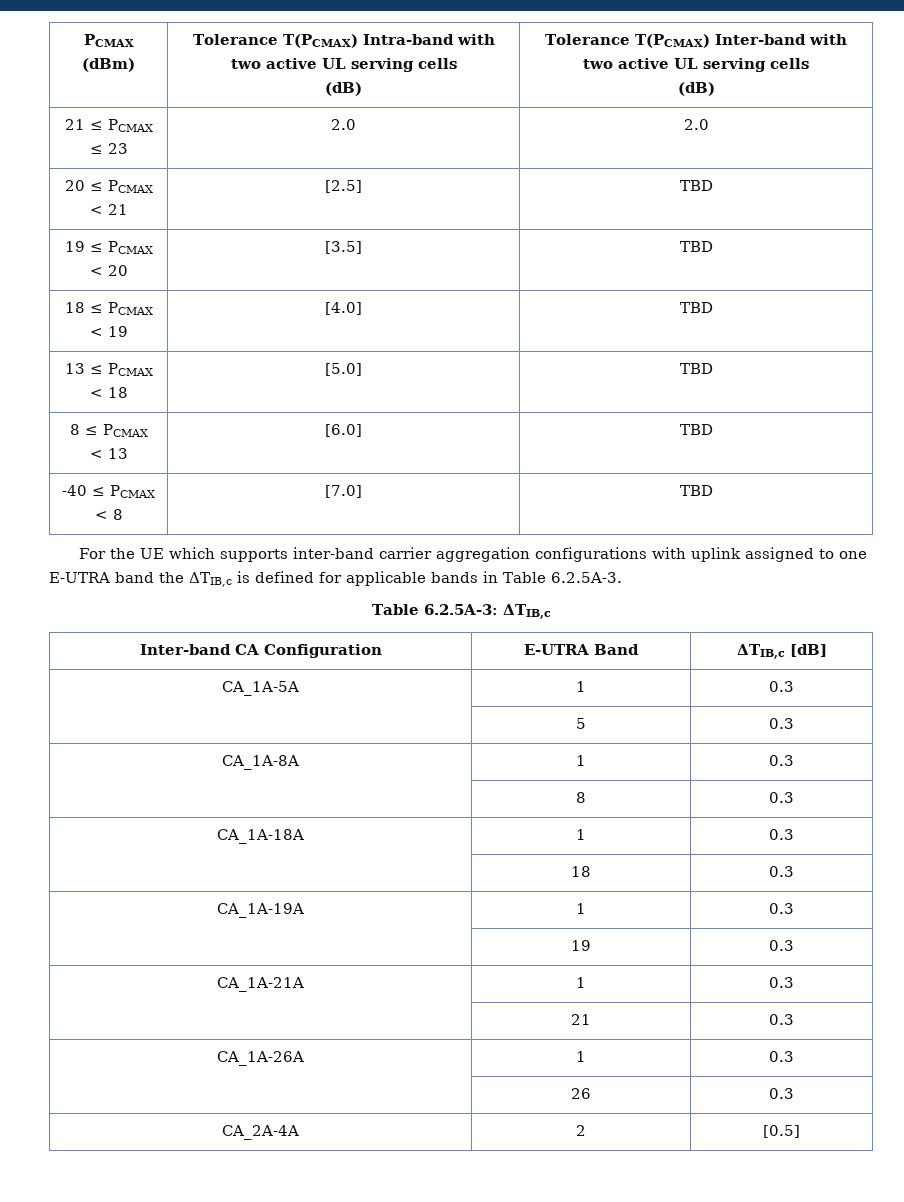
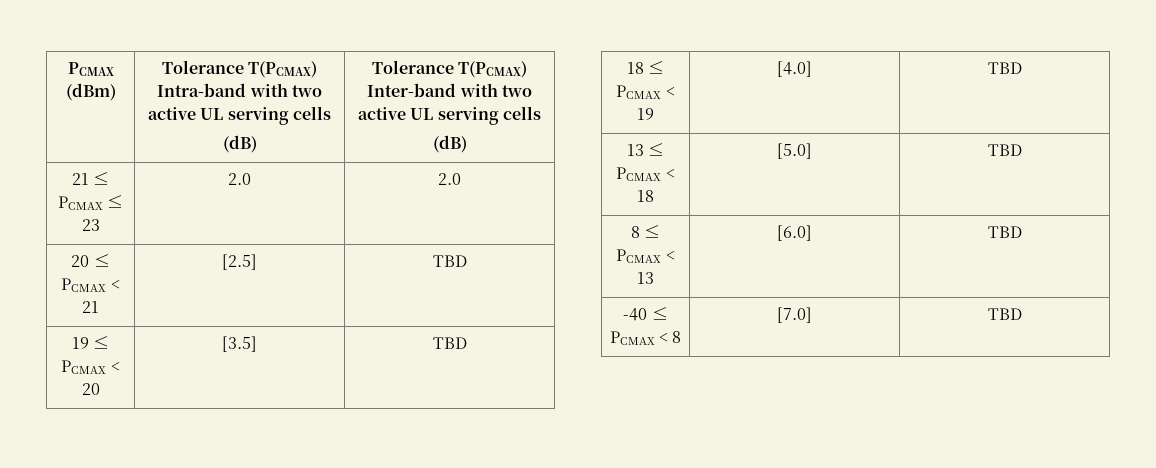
[79,547,868,562] [49,571,622,587] [371,604,551,619] [139,644,382,658] [524,644,639,655] [736,644,827,659] [222,681,299,696] [576,681,586,692] [769,681,794,692] [576,718,586,729] [769,718,794,729] [222,755,299,770] [576,755,586,766] [769,755,794,766] [576,792,586,803] [769,792,794,803] [217,829,304,844] [576,829,586,840] [769,829,794,840] [571,866,591,877] [769,866,794,877] [217,903,304,918] [576,903,586,914] [769,903,794,914] [571,940,591,951] [769,940,794,951] [217,977,304,992] [576,977,586,988] [769,977,794,988] [571,1014,591,1025] [769,1014,794,1025] [217,1051,304,1066] [576,1051,586,1062] [769,1051,794,1062] [571,1088,591,1099] [769,1088,794,1099] [222,1125,299,1140] [576,1125,586,1136] [763,1125,800,1138] // For the UE which supports inter-band carrier aggregation configurations with uplink assigned to one E-UTRA band the ΔTIB,c is defined for applicable bands in Table 6.2.5A-3. // Table 6.2.5A-3: ΔTIB,c // Inter-band CA Configuration | E-UTRA Band | ΔTIB,c [dB] // CA_1A-5A | 1 | 0.3 // | 5 | 0.3 // CA_1A-8A | 1 | 0.3 // | 8 | 0.3 // CA_1A-18A | 1 | 0.3 // | 18 | 0.3 // CA_1A-19A | 1 | 0.3 // | 19 | 0.3 // CA_1A-21A | 1 | 0.3 // | 21 | 0.3 // CA_1A-26A | 1 | 0.3 // | 26 | 0.3 // CA_2A-4A | 2 | [0.5] -> (1022, 314) none

